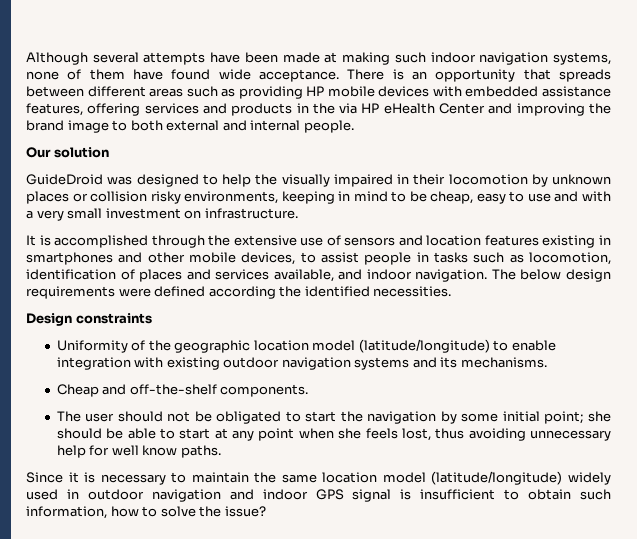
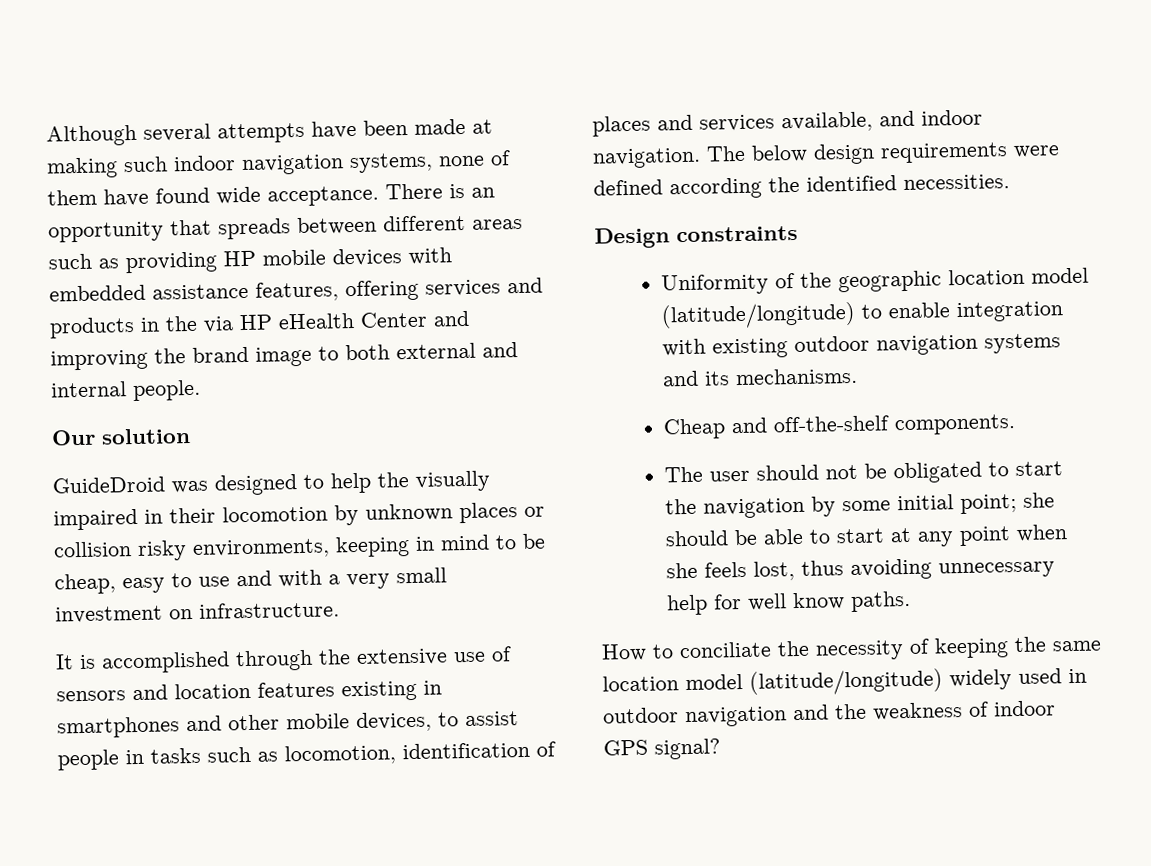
[26,472,249,485] Since it is necessary to maintain -> [601,637,1009,662] How to conciliate the necessity of keeping
[262,489,612,502] [26,506,266,519] indoor GPS signal is insufficient to obtain such information, how to solve the issue? -> [834,700,1056,721] [603,738,720,760] the weakness of indoor GPS signal?

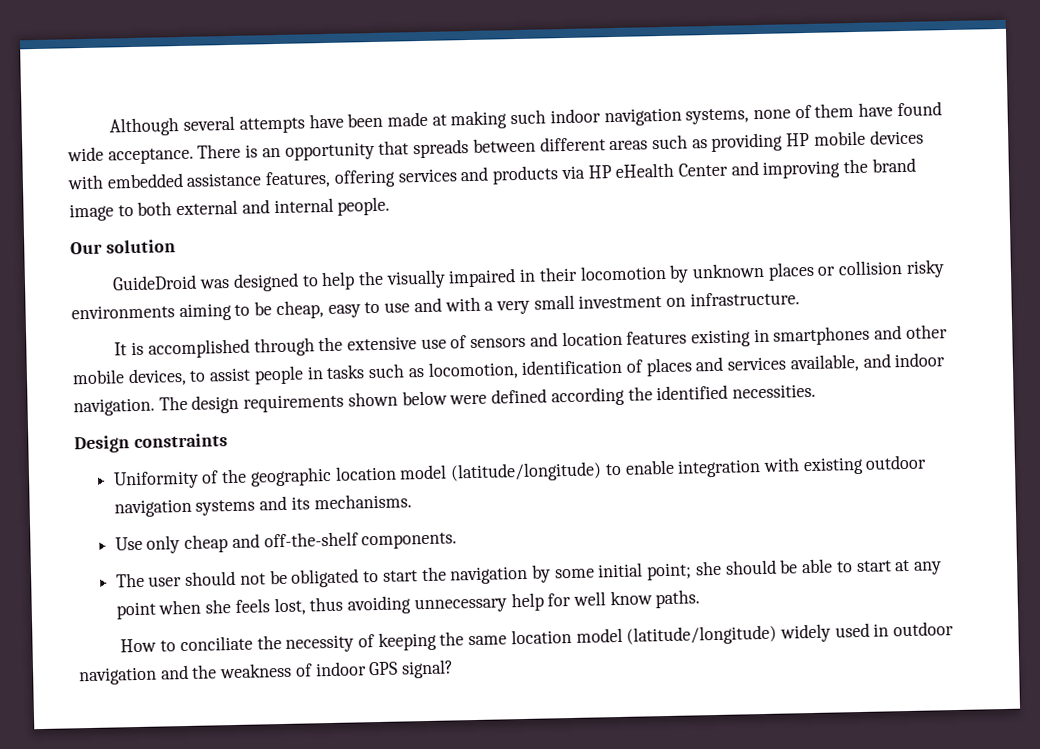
[140,315,198,332] in the -> (560, 175) none
[192,534,490,559] environments, keeping in mind -> [71,302,232,322] environments aiming
[751,144,808,163] below -> (188, 403) none
(1008, 153) none -> [347,390,448,407] shown below
[663,418,727,440] Cheap -> [114,534,229,554] Use only cheap

